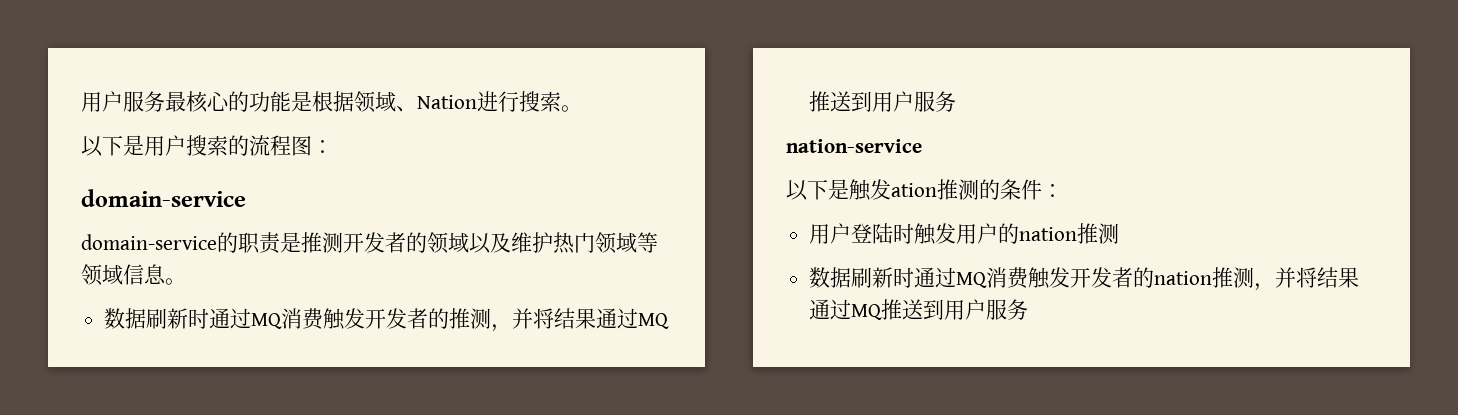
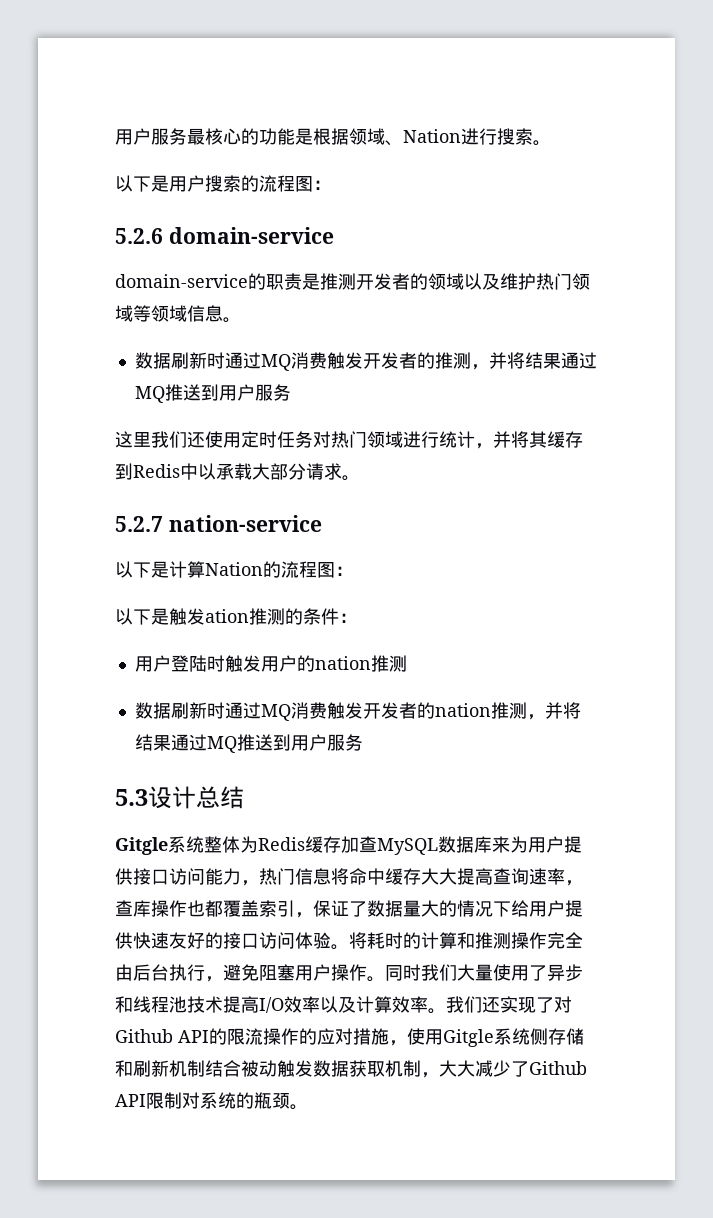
(333, 146) none -> [115,228,163,244] 5.2.6
[786,139,922,153] nation-service -> [115,431,583,449] [115,463,360,481] [115,515,322,532] [115,561,353,578] 这里我们还使用定时任务对热门领域进行统计，并将其缓存到Redis中以承载大部分请求。 // 5.2.7 nation-service // 以下是计算Nation的流程图：
(1029, 309) none -> [115,786,244,809] [115,836,582,855] [115,868,583,886] [115,900,583,918] [115,932,583,950] [115,964,583,982] [115,996,572,1014] [115,1028,584,1047] [115,1060,587,1078] [115,1092,308,1110] // 5.3设计总结 // Gitgle系统整体为Redis缓存加查MySQL数据库来为用户提供接口访问能力，热门信息将命中缓存大大提高查询速率，查库操作也都覆盖索引，保证了数据量大的情况下给用户提供快速友好的接口访问体验。将耗时的计算和推测操作完全由后台执行，避免阻塞用户操作。同时我们大量使用了异步和线程池技术提高I/O效率以及计算效率。我们还实现了对Github API的限流操作的应对措施，使用Gitgle系统侧存储和刷新机制结合被动触发数据获取机制，大大减少了Github API限制对系统的瓶颈。

